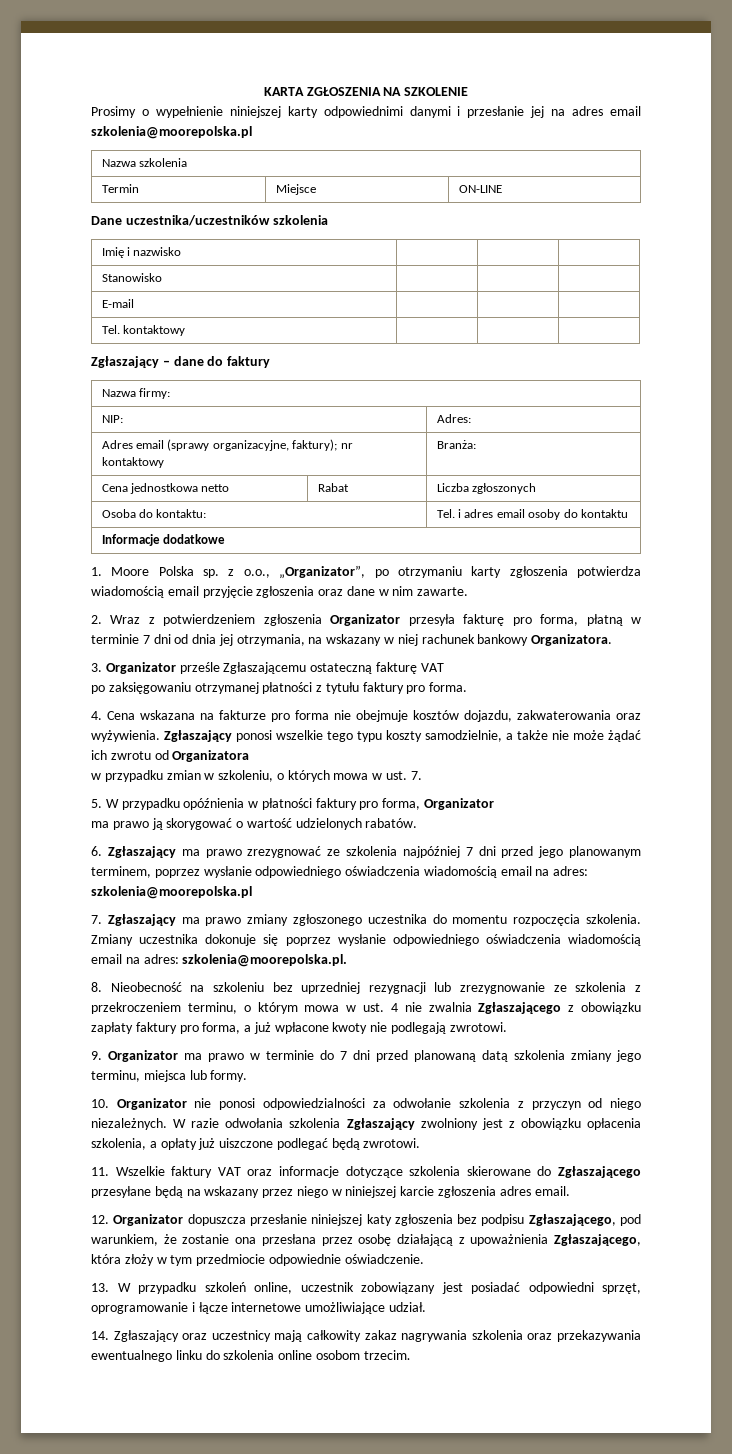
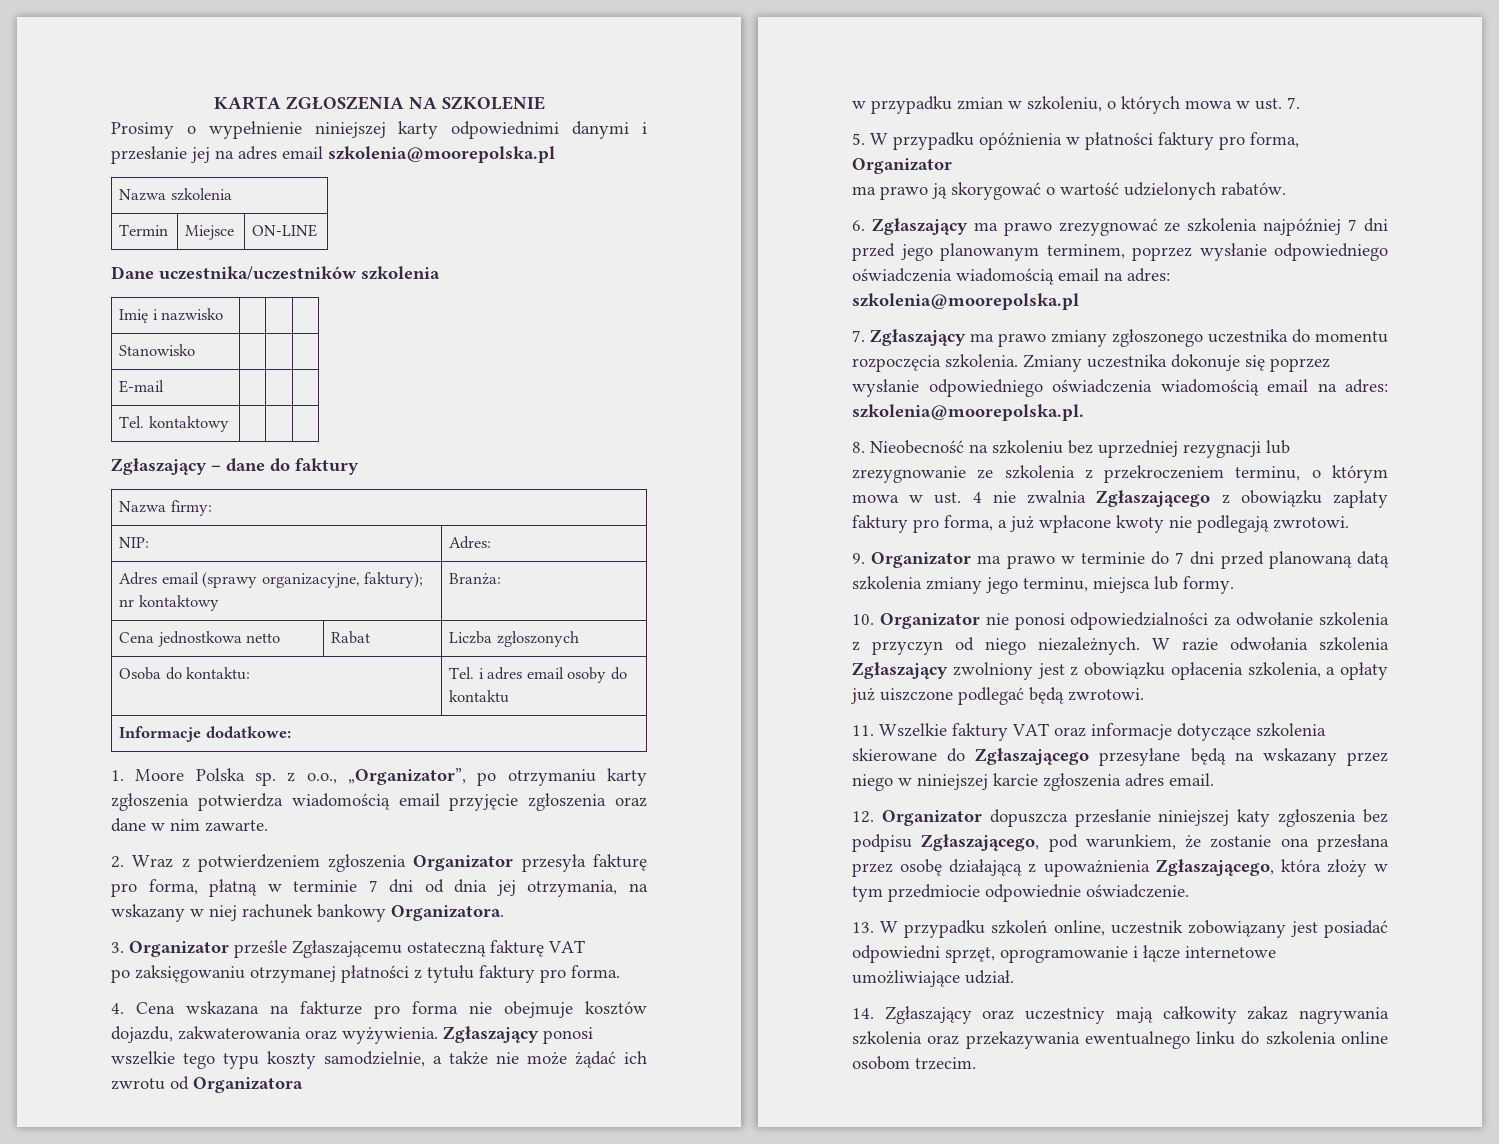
[163,534,226,544] dodatkowe -> [205,726,291,738] dodatkowe:

